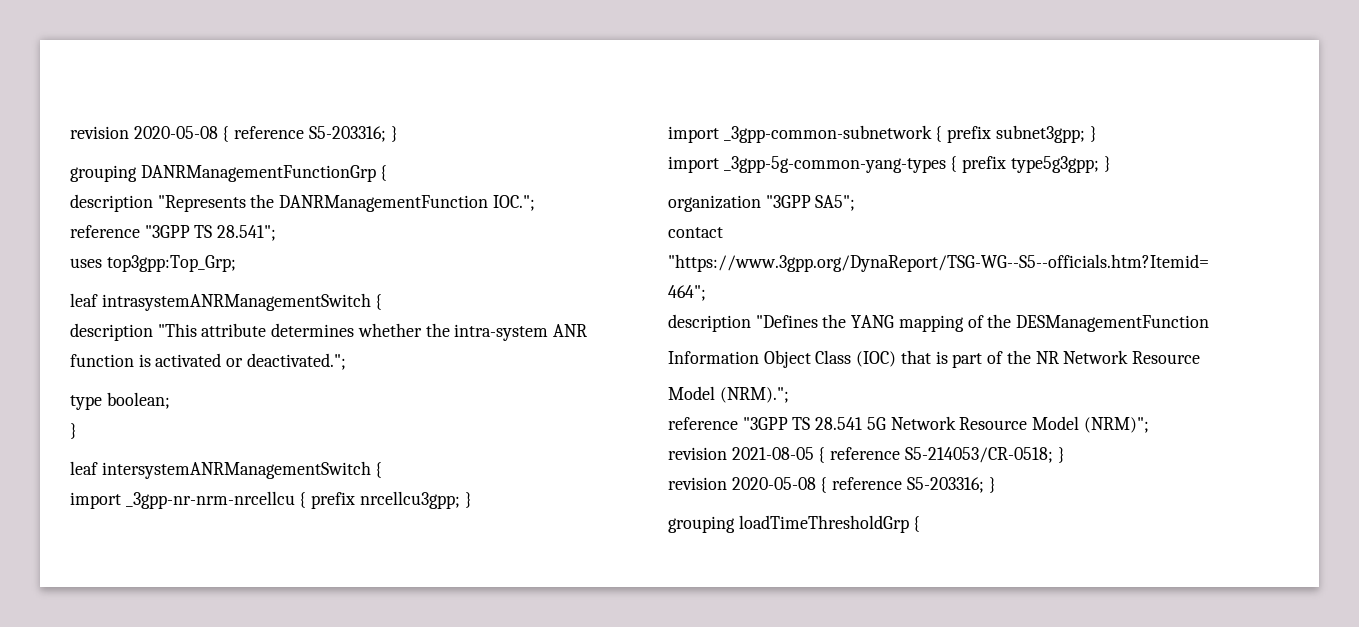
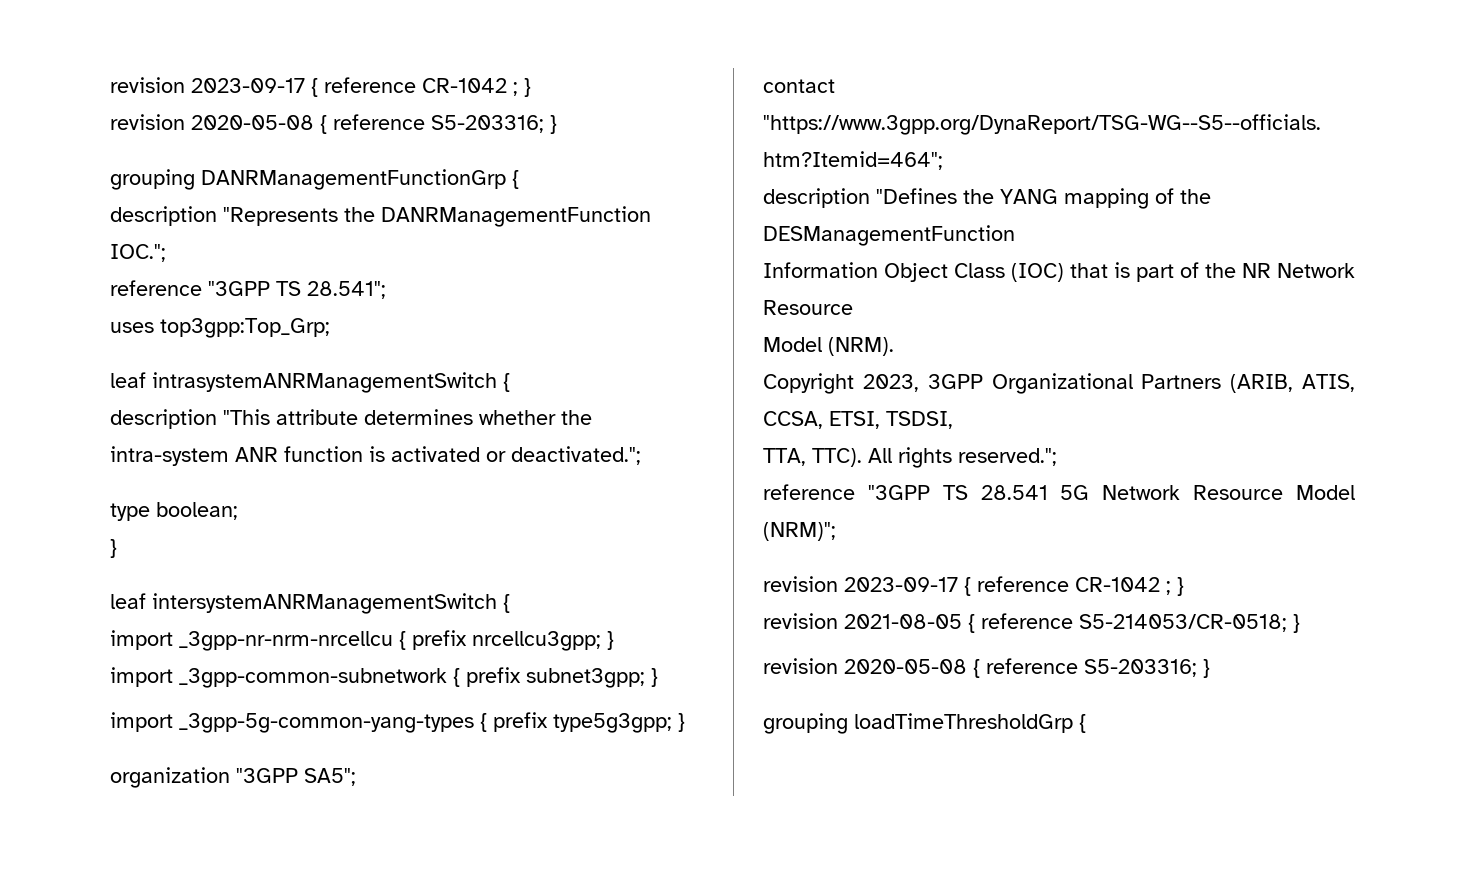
[70,126,129,139] revision -> [110,77,531,97] [110,114,185,130] revision 2023-09-17 { reference CR-1042 ; } // revision
[719,387,789,403] (NRM)."; -> [828,337,894,356] [763,373,1355,394] [763,411,953,429] [763,447,1057,468] (NRM). // Copyright 2023, 3GPP Organizational Partners (ARIB, ATIS, CCSA, ETSI, TSDSI, // TTA, TTC). All rights reserved.";
(1149, 425) none -> [763,576,1184,596] // revision 2023-09-17 { reference CR-1042 ; }

